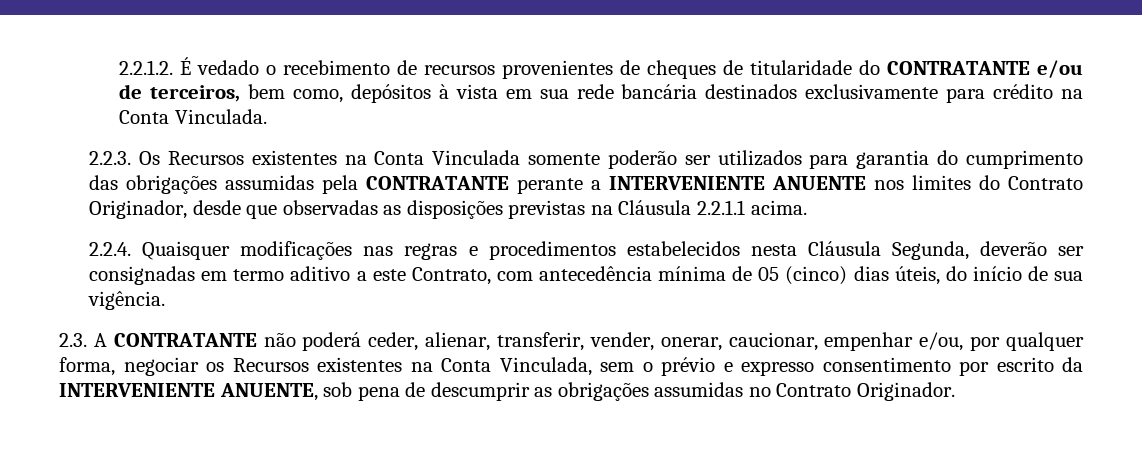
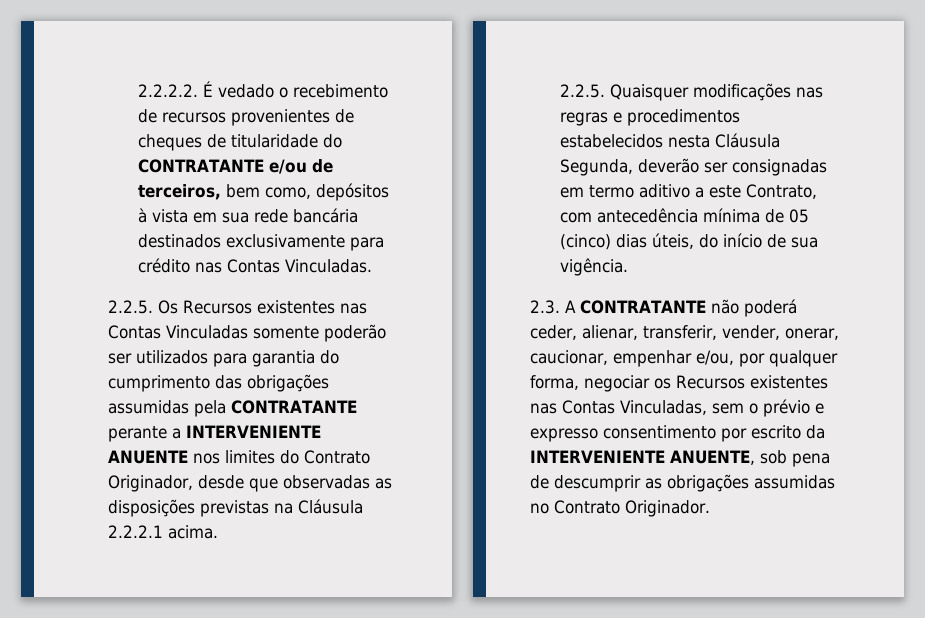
[119,60,174,75] 2.2.1.2. -> [138,84,199,97] 2.2.2.2.
[1061,89,1084,99] [119,109,267,124] [89,150,521,165] na Conta Vinculada. // 2.2.3. Os Recursos existentes na Conta Vinculada -> [195,259,373,273] [108,300,368,314] [108,325,249,339] nas Contas Vinculadas. // 2.2.5. Os Recursos existentes nas Contas Vinculadas
[696,200,745,215] 2.2.1.1 -> [108,525,164,538] 2.2.2.1
[89,242,132,256] 2.2.4. -> [560,84,606,98] 2.2.5.
[410,357,592,376] na Conta Vinculada, -> [530,400,707,415] nas Contas Vinculadas,

